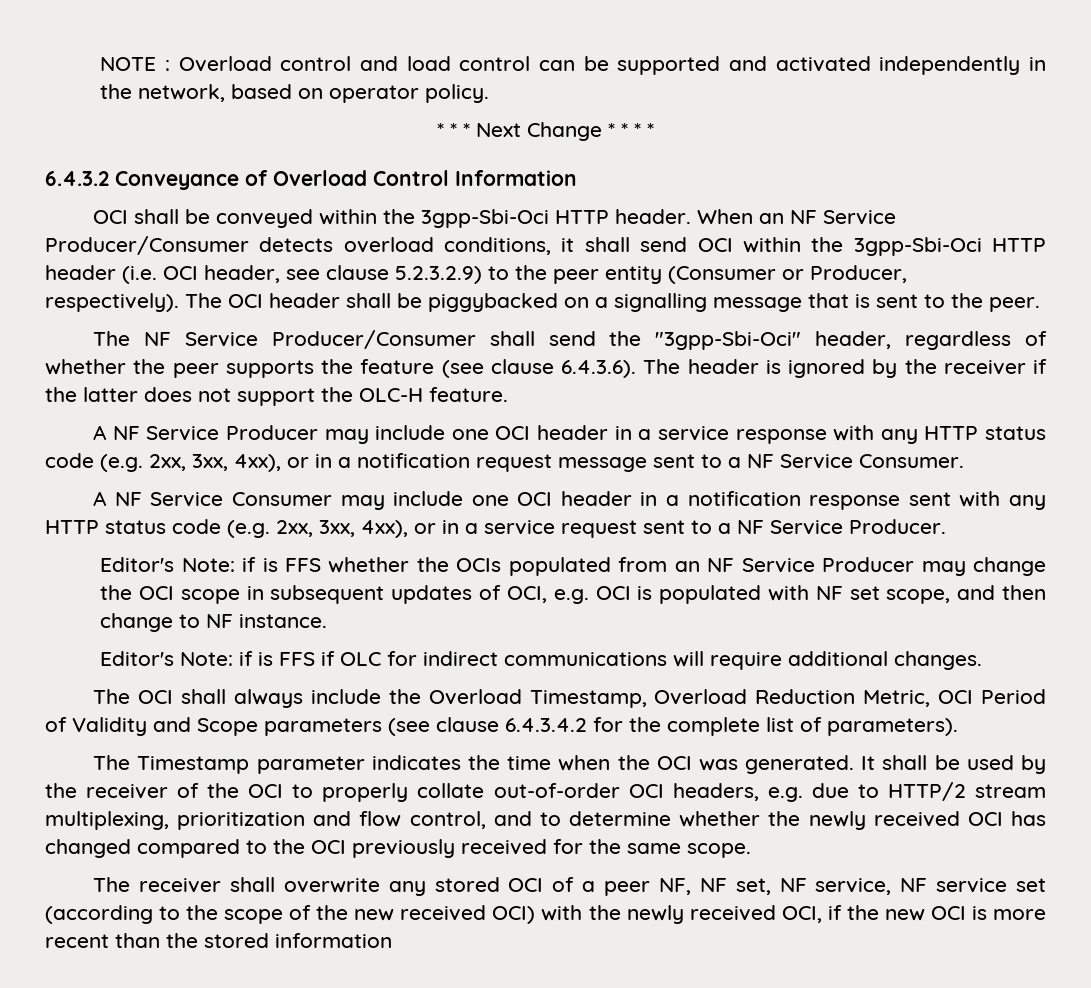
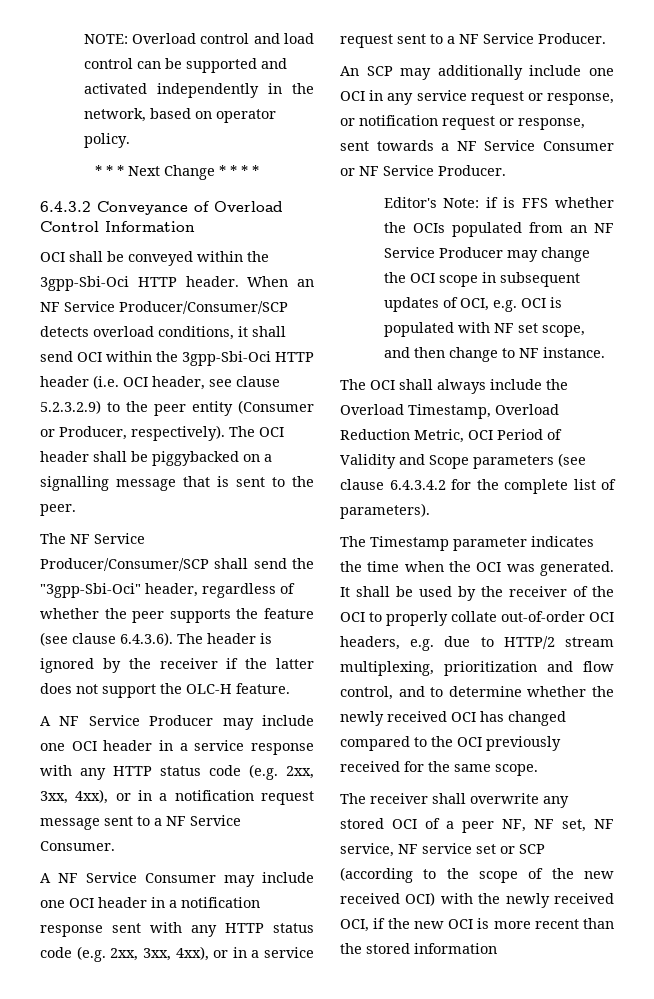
[100,57,170,71] NOTE : -> [83,34,128,44] NOTE:
[45,236,249,255] Producer/Consumer -> [119,301,288,314] Producer/Consumer/SCP
[271,330,476,349] Producer/Consumer -> [40,558,209,571] Producer/Consumer/SCP
(946, 526) none -> [340,65,614,80] [340,90,614,105] [340,115,585,130] [340,140,614,151] [340,165,506,176] // An SCP may additionally include one OCI in any service request or response, or notification request or response, sent towards a NF Service Consumer or NF Service Producer.
[100,651,983,670] // Editor's Note: if is FFS if OLC for indirect communications will require additional changes. -> (605, 352) none
(1047, 885) none -> [500,844,545,854] or SCP

